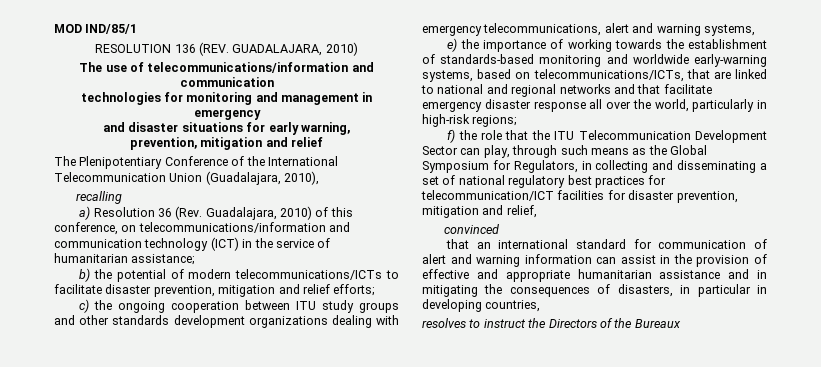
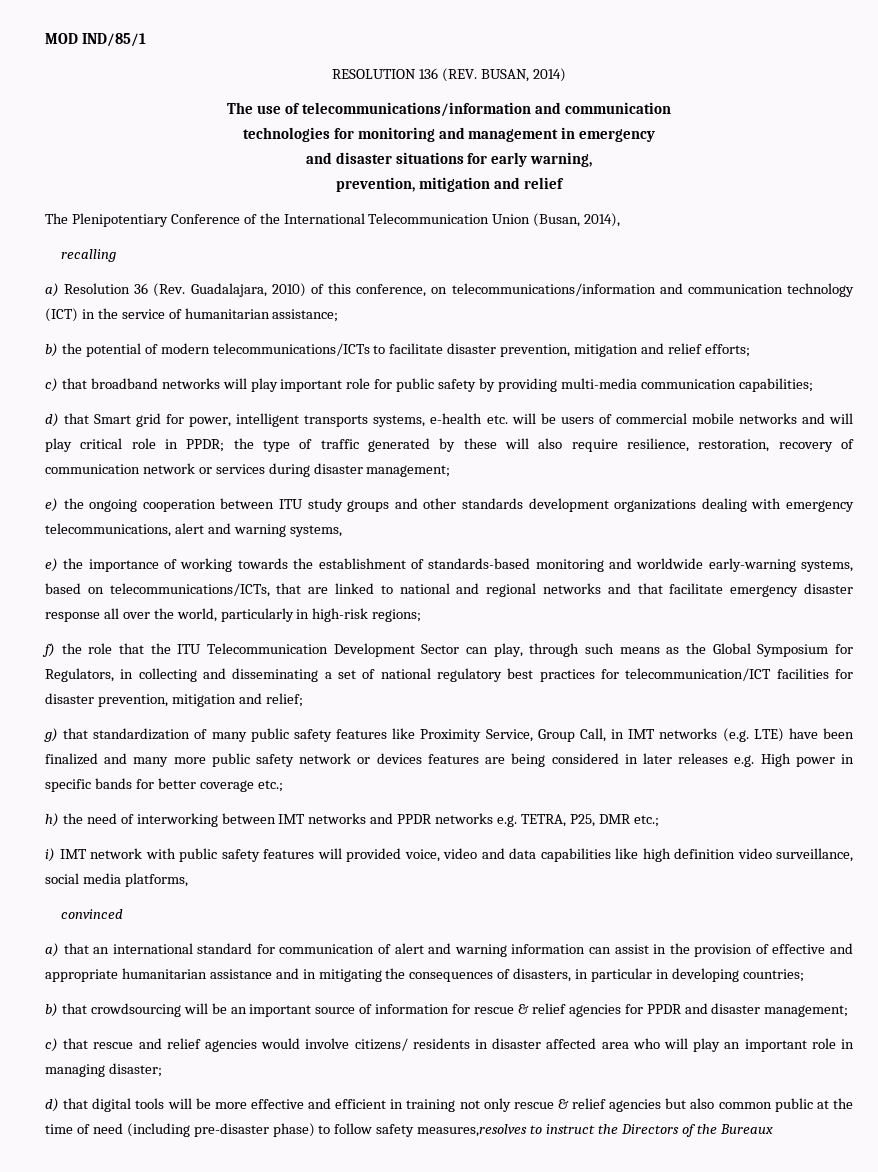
[232,42,358,56] GUADALAJARA, 2010) -> [480,68,566,82] BUSAN, 2014)
[205,171,320,185] (Guadalajara, 2010), -> [533,213,621,227] (Busan, 2014),
(90, 306) none -> [61,378,813,392] [45,413,853,427] [45,438,855,452] [45,463,451,477] [45,498,58,512] that broadband networks will play important role for public safety by providing multi-media communication capabilities; // d) that Smart grid for power, intelligent transports systems, e-health etc. will be users of commercial mobile networks and will play critical role in PPDR; the type of traffic generated by these will also require resilience, restoration, recovery of communication network or services during disaster management; // e)
[506,205,537,218] relief, -> [265,693,303,707] [44,728,854,742] [45,753,855,767] [45,778,283,792] [45,813,659,827] [45,848,853,862] [45,873,188,887] relief; // g) that standardization of many public safety features like Proximity Service, Group Call, in IMT networks (e.g. LTE) have been finalized and many more public safety network or devices features are being considered in later releases e.g. High power in specific bands for better coverage etc.; // h) the need of interworking between IMT networks and PPDR networks e.g. TETRA, P25, DMR etc.; // i) IMT network with public safety features will provided voice, video and data capabilities like high definition video surveillance, social media platforms,
(500, 229) none -> [45,943,59,957] a)
[485,300,541,312] [422,318,466,328] countries, // resolves -> [742,969,804,982] [45,1003,849,1017] [45,1038,855,1052] [45,1063,162,1077] [45,1098,854,1112] [45,1123,528,1137] countries; // b) that crowdsourcing will be an important source of information for rescue & relief agencies for PPDR and disaster management; // c) that rescue and relief agencies would involve citizens/ residents in disaster affected area who will play an important role in managing disaster; // d) that digital tools will be more effective and efficient in training not only rescue & relief agencies but also common public at the time of need (including pre-disaster phase) to follow safety measures,resolves

